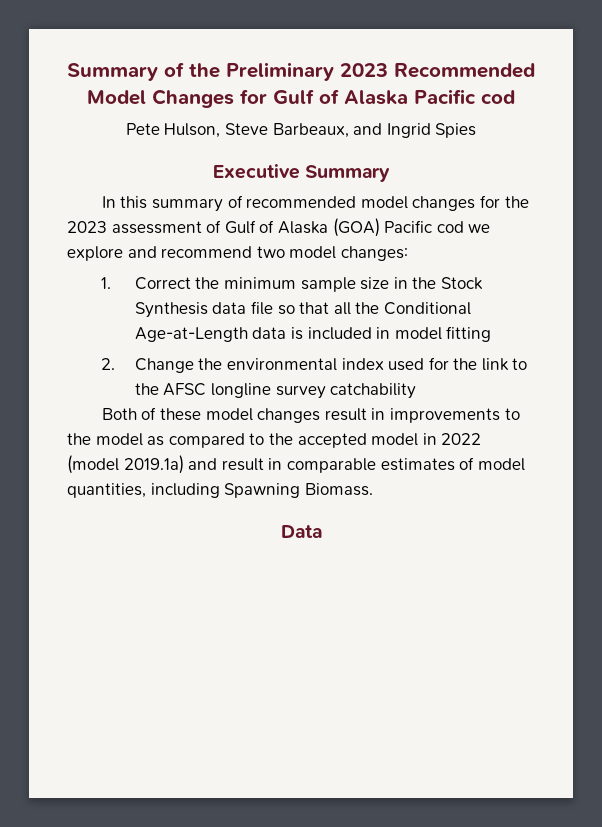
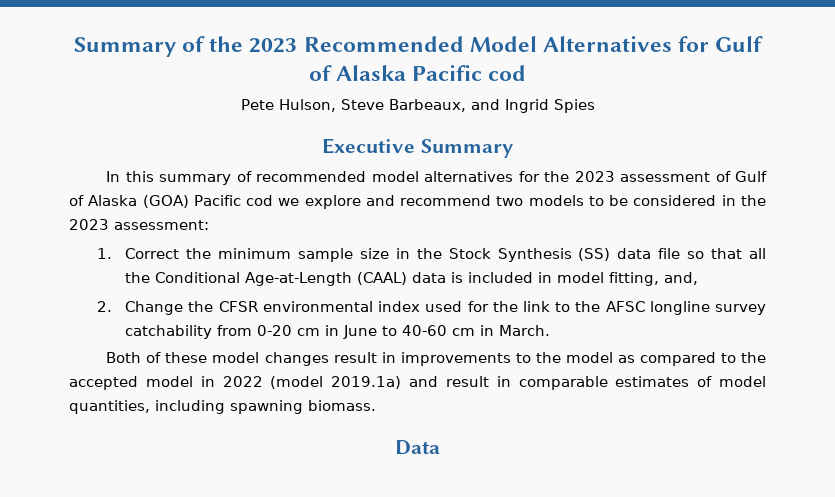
[226,62,334,81] Preliminary -> (244, 44) none
[152,89,234,108] Changes -> [542,36,672,52] Alternatives
[412,196,476,211] changes -> [424,171,514,182] alternatives
[289,246,408,261] model changes: -> [528,195,766,206] [69,219,209,230] models to be considered in the 2023 assessment:
(208, 310) none -> [578,248,611,261] (SS)
(248, 334) none -> [357,272,408,285] (CAAL)
[446,326,492,342] fitting -> [609,272,699,286] fitting, and,
(223, 364) none -> [218,301,258,312] CFSR
(417, 391) none -> [217,325,551,339] from 0-20 cm in June to 40-60 cm in March.
[224,483,373,498] Spawning Biomass. -> [230,400,376,414] spawning biomass.

